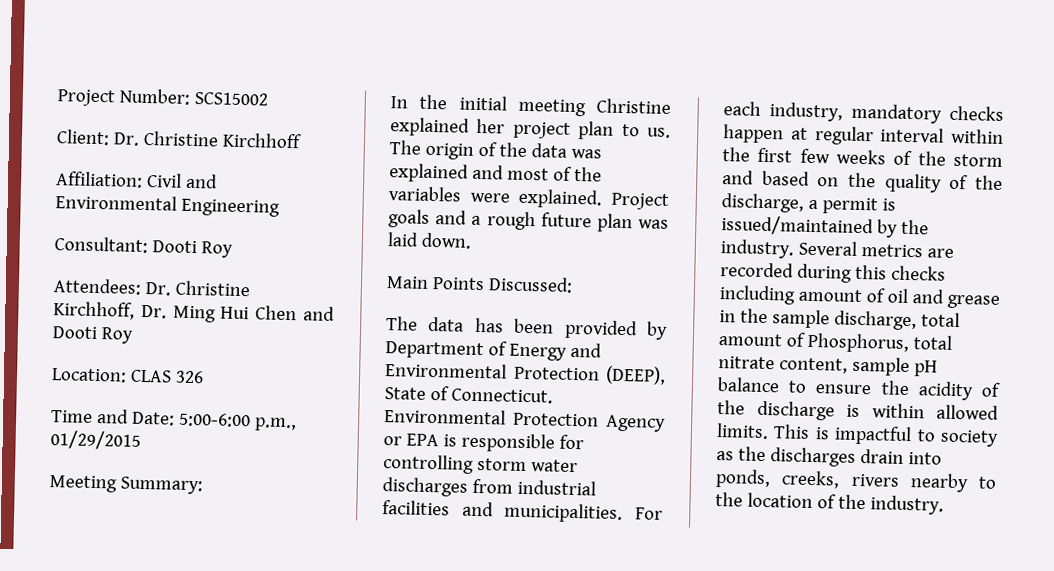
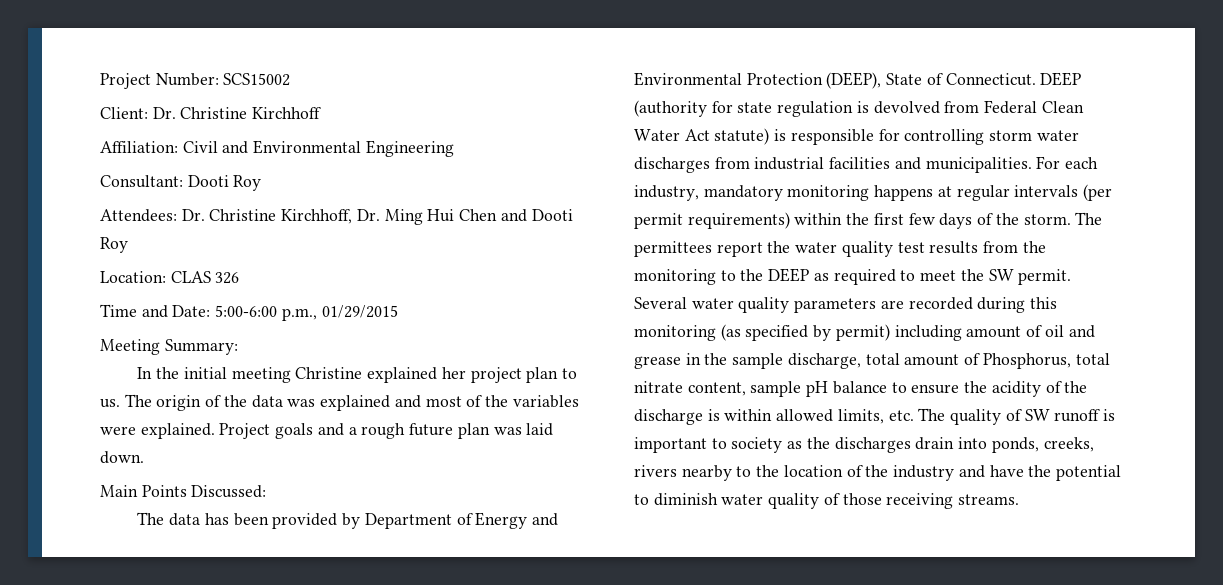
[384,408,666,432] [383,433,439,447] Environmental Protection Agency or EPA -> [1040,72,1082,86] [634,100,1084,117] [634,128,770,145] DEEP (authority for state regulation is devolved from Federal Clean Water Act statute)
[949,105,1004,121] [723,124,945,146] checks happen at regular interval -> [787,184,1113,201] [634,212,790,229] monitoring happens at regular intervals (per permit requirements)
[836,149,1003,167] [722,170,1003,193] [721,193,896,215] [721,215,929,238] [720,239,954,259] [720,262,946,283] weeks of the storm and based on the quality of the discharge, a permit is issued/maintained by the industry. Several metrics are recorded during this checks -> [939,212,1103,229] [634,241,1046,257] [634,268,1072,285] [634,297,1058,313] [634,324,890,341] days of the storm. The permittees report the water quality test results from the monitoring to the DEEP as required to meet the SW permit. Several water quality parameters are recorded during this monitoring (as specified by permit)
[716,423,913,446] limits. This is impactful -> [837,408,1115,425] [634,437,707,453] limits, etc. The quality of SW runoff is important
[869,495,944,515] industry. -> [893,465,1121,481] [634,493,1020,509] industry and have the potential to diminish water quality of those receiving streams.

